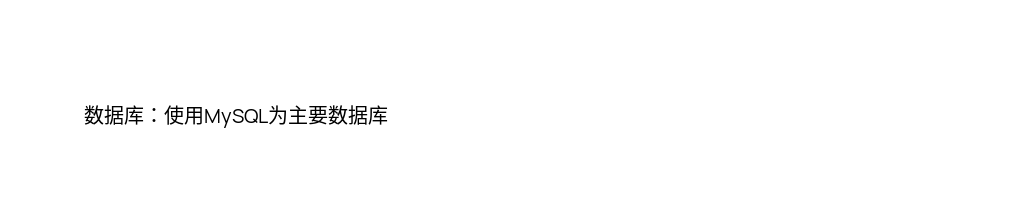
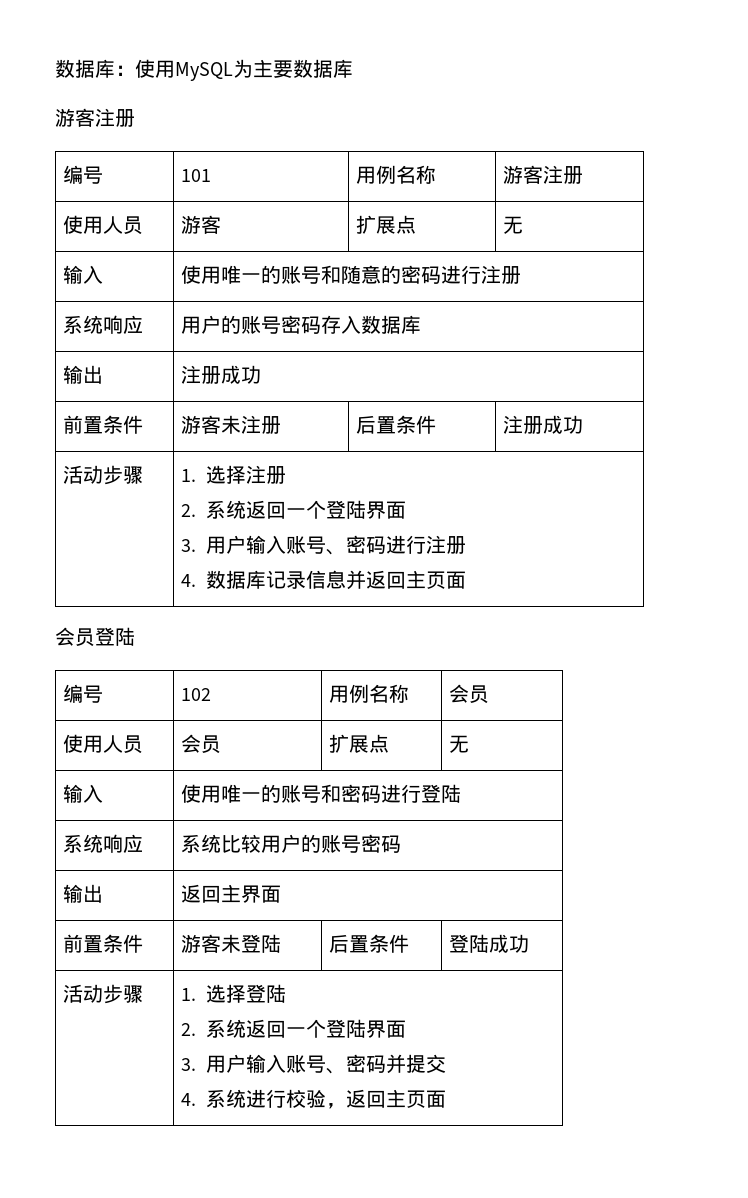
(388, 115) none -> [55,108,135,127] [63,165,104,184] [181,169,212,182] [356,165,437,184] [503,165,584,184] [63,215,144,235] [181,215,222,234] [356,215,417,234] [503,216,524,234] [63,265,104,284] [181,265,522,284] [63,315,144,334] [181,315,422,334] [63,365,104,384] [181,365,262,384] [63,415,144,434] [181,415,282,434] [356,415,437,434] [503,415,584,434] [63,465,144,485] [181,465,287,484] [181,500,407,519] [181,535,467,555] [181,570,467,590] [55,627,135,647] [63,684,104,703] [181,688,212,701] [329,684,410,703] [449,684,490,704] [63,734,144,754] [181,734,222,754] [329,734,390,753] [449,735,470,753] [63,784,104,803] [181,784,462,803] [63,834,144,853] [181,834,402,853] [63,884,104,903] [181,884,282,903] [63,934,144,953] [181,934,282,953] [329,934,410,953] [449,934,530,953] [63,984,144,1004] [181,984,287,1003] [181,1019,407,1038] [181,1054,447,1074] [181,1089,447,1109] // 游客注册 // 编号 | 101 | 用例名称 | 游客注册 // 使用人员 | 游客 | 扩展点 | 无 // 输入 | 使用唯一的账号和随意的密码进行注册 // 系统响应 | 用户的账号密码存入数据库 // 输出 | 注册成功 // 前置条件 | 游客未注册 | 后置条件 | 注册成功 // 活动步骤 | 1.选择注册 // 2.系统返回一个登陆界面 // 3.用户输入账号、密码进行注册 // 4.数据库记录信息并返回主页面 // 会员登陆 // 编号 | 102 | 用例名称 | 会员 // 使用人员 | 会员 | 扩展点 | 无 // 输入 | 使用唯一的账号和密码进行登陆 // 系统响应 | 系统比较用户的账号密码 // 输出 | 返回主界面 // 前置条件 | 游客未登陆 | 后置条件 | 登陆成功 // 活动步骤 | 1.选择登陆 // 2.系统返回一个登陆界面 // 3.用户输入账号、密码并提交 // 4.系统进行校验，返回主页面

